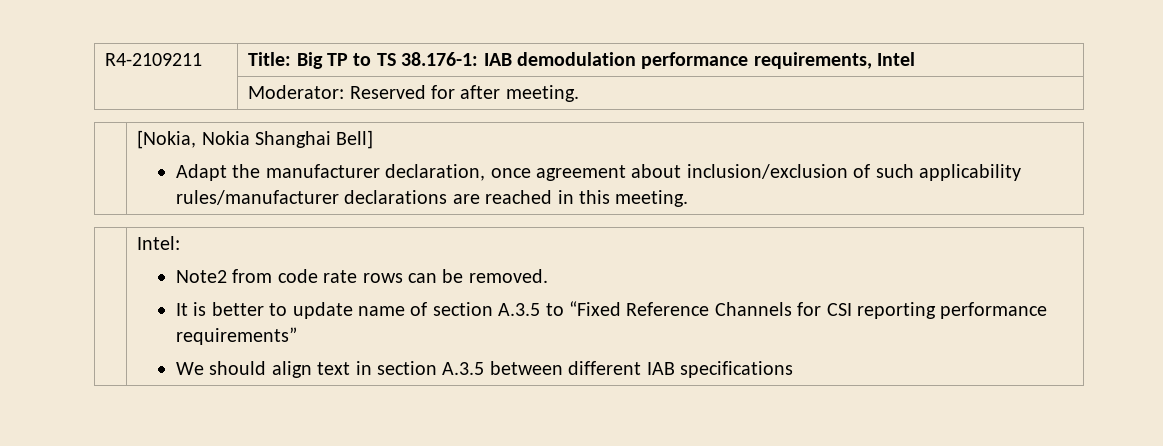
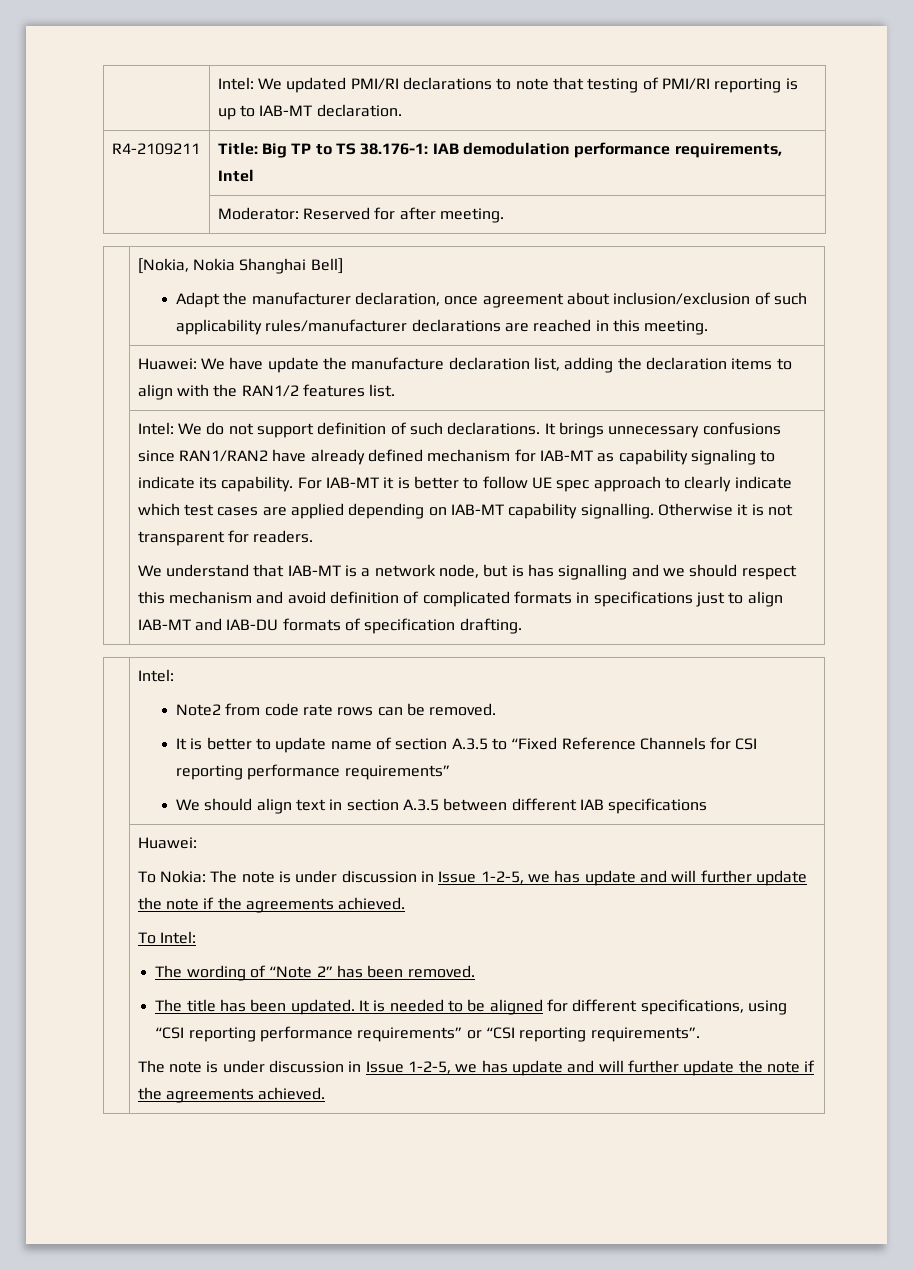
(105, 59) none -> [217,77,798,93] [217,104,402,120] | Intel: We updated PMI/RI declarations to note that testing of PMI/RI reporting is up to IAB-MT declaration. //
(689, 198) none -> [137,357,792,373] [137,384,396,400] [137,422,781,438] [137,449,776,465] [137,476,792,492] [137,503,793,519] [137,530,314,546] [137,564,797,580] [137,591,783,607] [137,618,522,634] // | Huawei: We have update the manufacture declaration list, adding the declaration items to align with the RAN1/2 features list. // | Intel: We do not support definition of such declarations. It brings unnecessary confusions since RAN1/RAN2 have already defined mechanism for IAB-MT as capability signaling to indicate its capability. For IAB-MT it is better to follow UE spec approach to clearly indicate which test cases are applied depending on IAB-MT capability signalling. Otherwise it is not transparent for readers. // We understand that IAB-MT is a network node, but is has signalling and we should respect this mechanism and avoid definition of complicated formats in specifications just to align IAB-MT and IAB-DU formats of specification drafting.
(794, 369) none -> [137,837,197,849] [137,870,807,886] [137,897,406,913] [137,931,197,944] [155,965,475,981] [155,999,787,1015] [155,1026,700,1042] [137,1060,816,1076] [137,1087,326,1103] // | Huawei: // To Nokia: The note is under discussion in Issue 1-2-5, we has update and will further update the note if the agreements achieved. // To Intel: // The wording of “Note 2” has been removed. // The title has been updated. It is needed to be aligned for different specifications, using “CSI reporting performance requirements” or “CSI reporting requirements”. // The note is under discussion in Issue 1-2-5, we has update and will further update the note if the agreements achieved.

